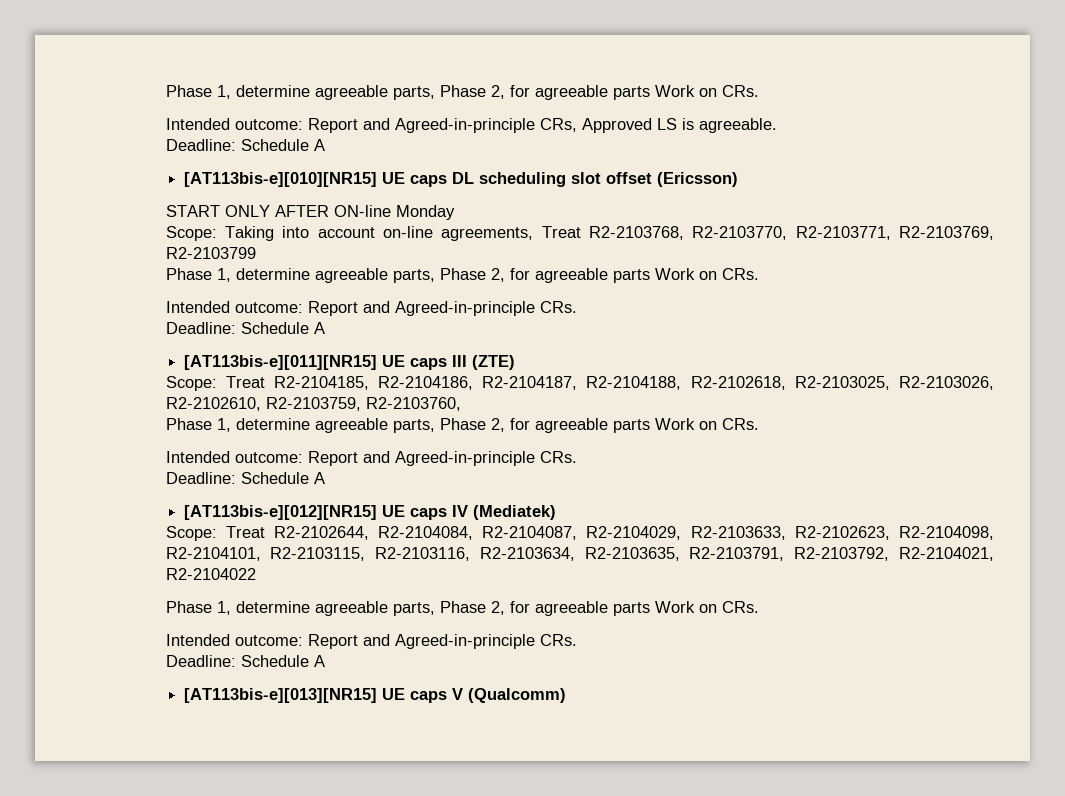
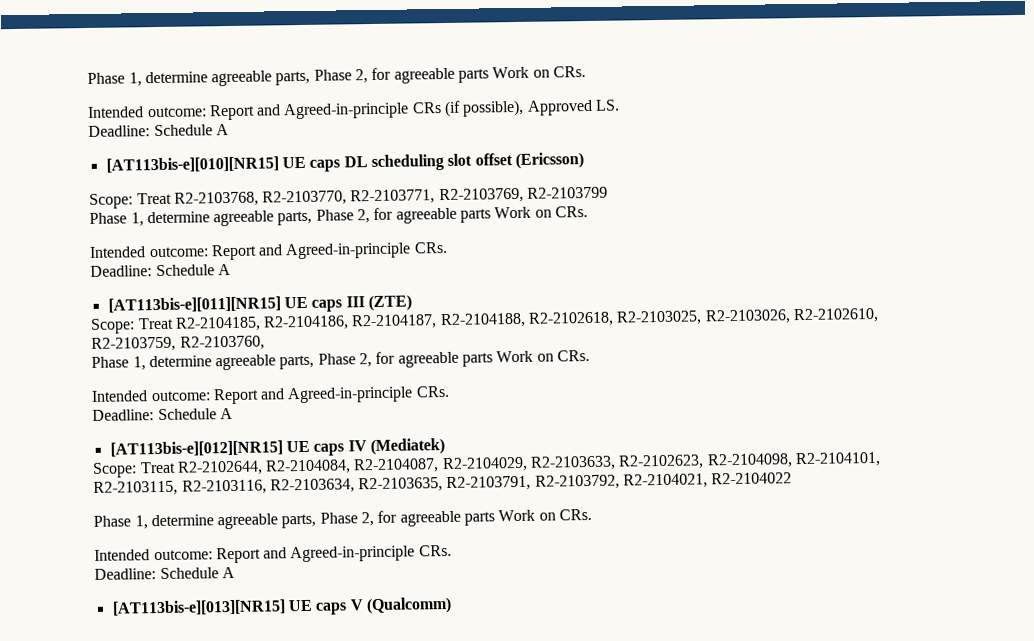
[539,118,777,133] CRs, Approved LS is agreeable. -> [411,99,621,117] CRs (if possible), Approved LS.
[165,205,455,220] [165,226,534,241] START ONLY AFTER ON-line Monday // Scope: Taking into account on-line agreements, -> [89,193,134,209] Scope:

